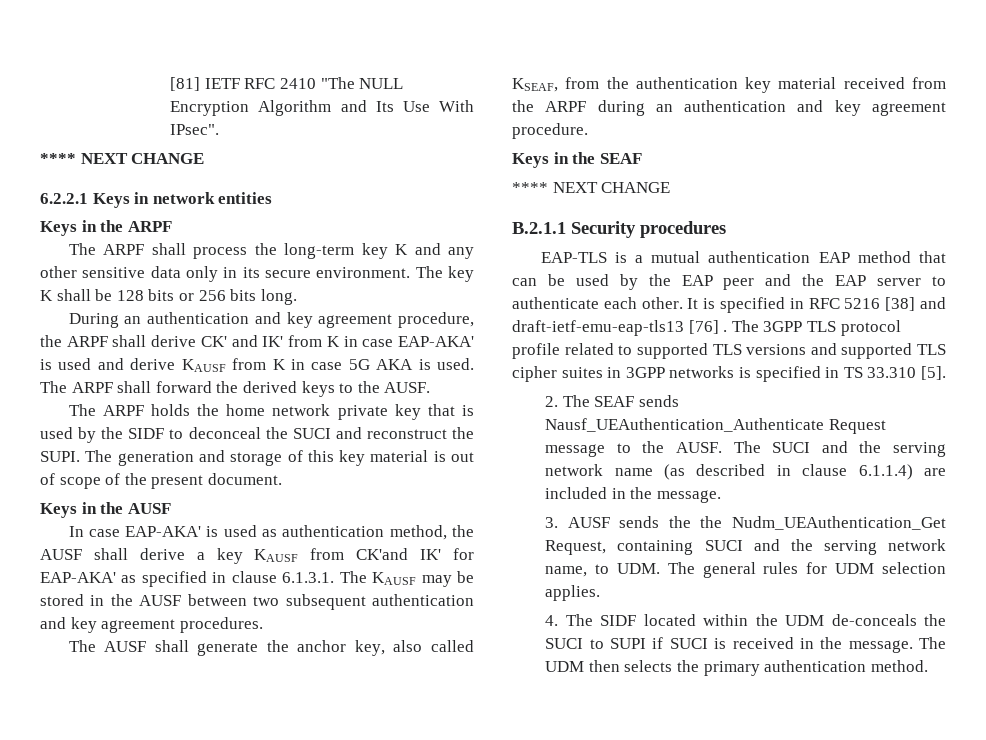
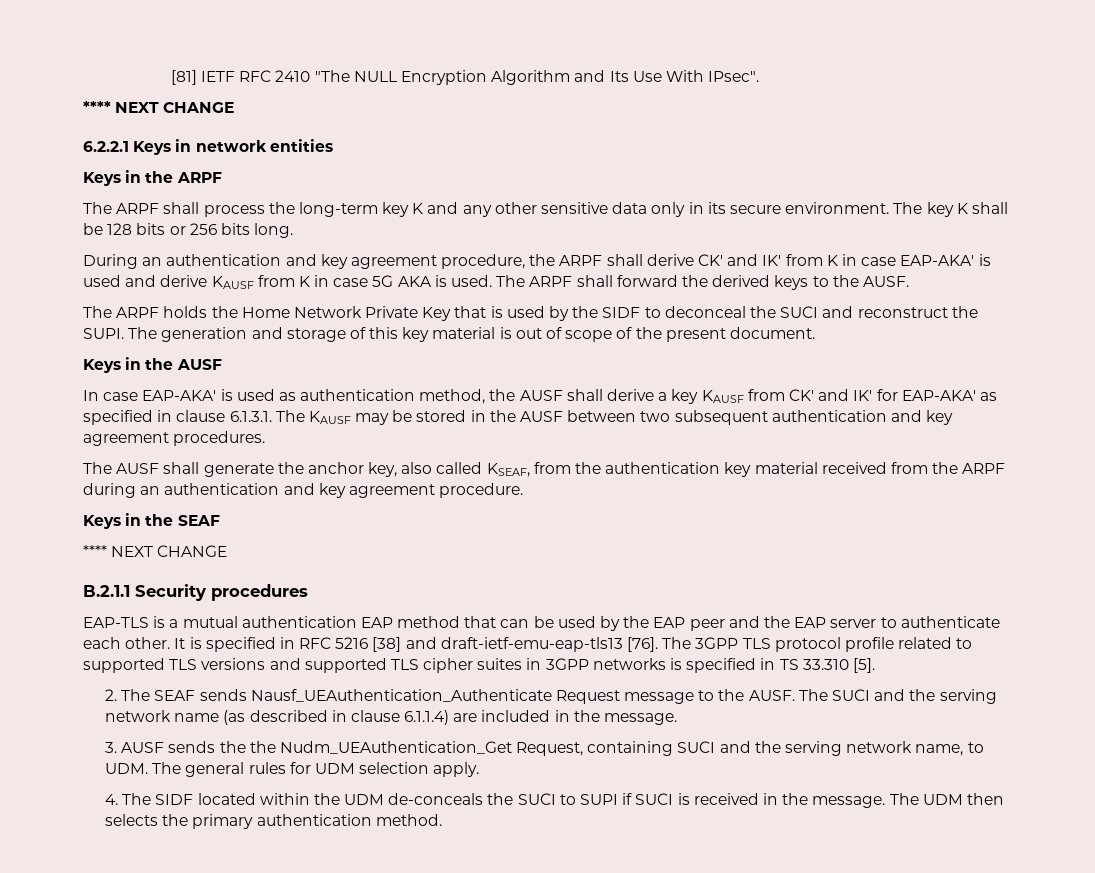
[226,404,421,420] home network private key -> [241,306,452,321] Home Network Private Key
[356,548,409,560] CK'and -> [788,389,850,401] CK' and
[688,320,728,334] [76] . -> [627,637,659,652] [76].
[545,585,601,601] applies. -> [433,762,480,777] apply.

